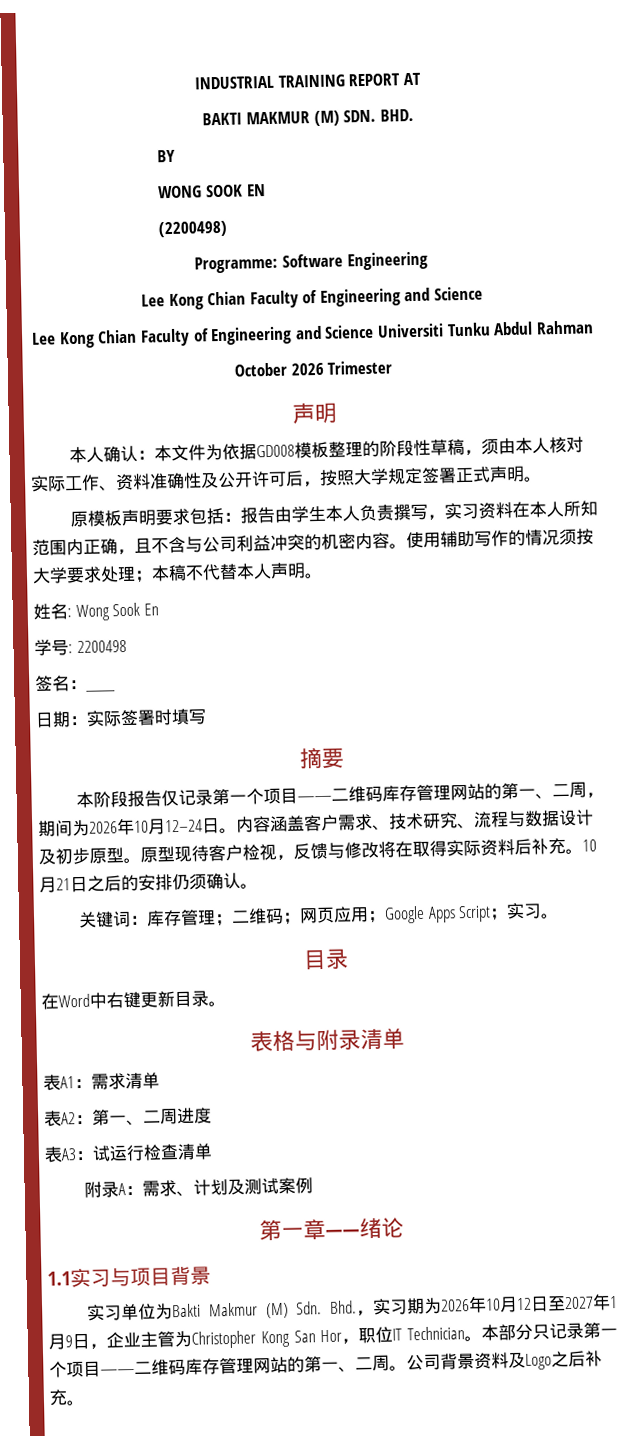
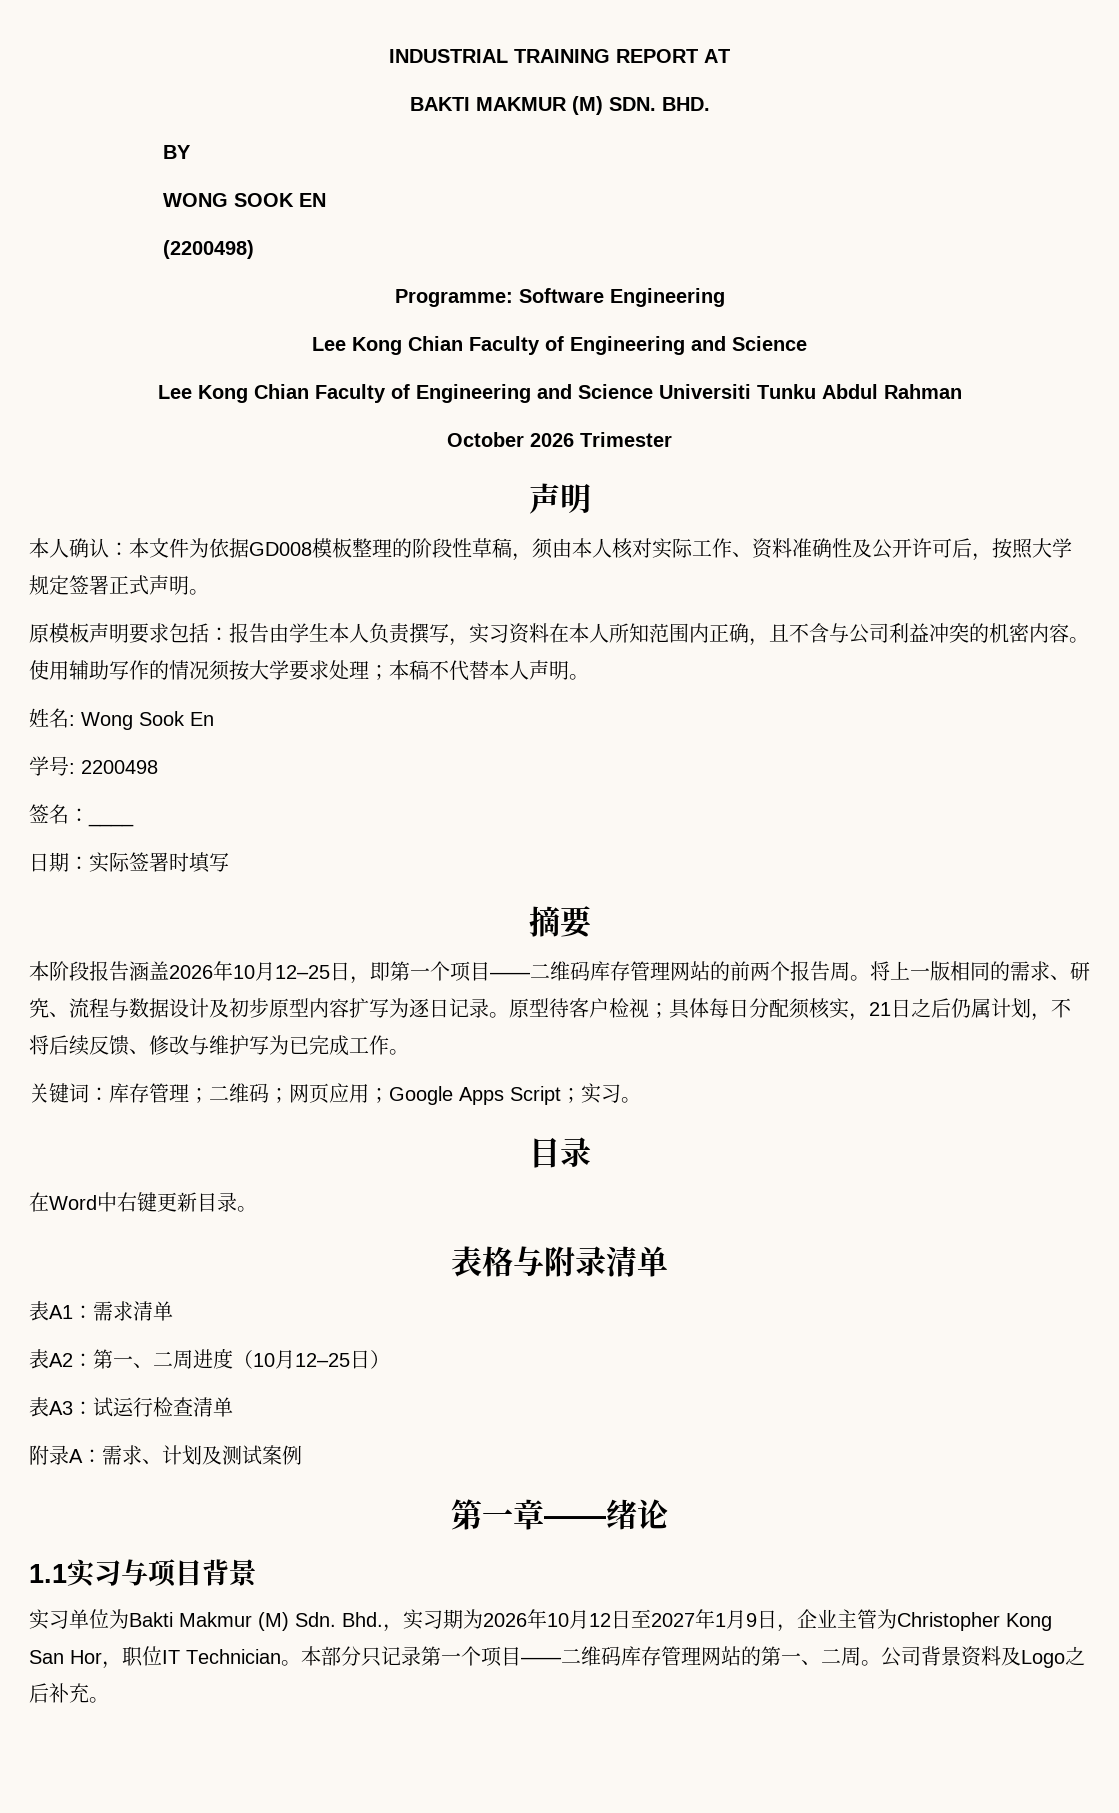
[161,781,605,807] [38,812,424,837] 仅记录第一个项目——二维码库存管理网站的第一、二周，期间为2026年10月12–24日。内容涵盖客户需求、技术 -> [129,961,1070,984] 涵盖2026年10月12–25日，即第一个项目——二维码库存管理网站的前两个报告周。将上一版相同的需求、
[123,837,597,864] [39,872,241,893] 。原型现待客户检视，反馈与修改将在取得实际资料后补充。10月21日之后的安排仍须确认 -> [309,998,1071,1021] [29,1035,389,1056] 内容扩写为逐日记录。原型待客户检视；具体每日分配须核实，21日之后仍属计划，不将后续反馈、修改与维护写为已完成工作
(212, 1115) none -> [233,1350,390,1369] （10月12–25日）

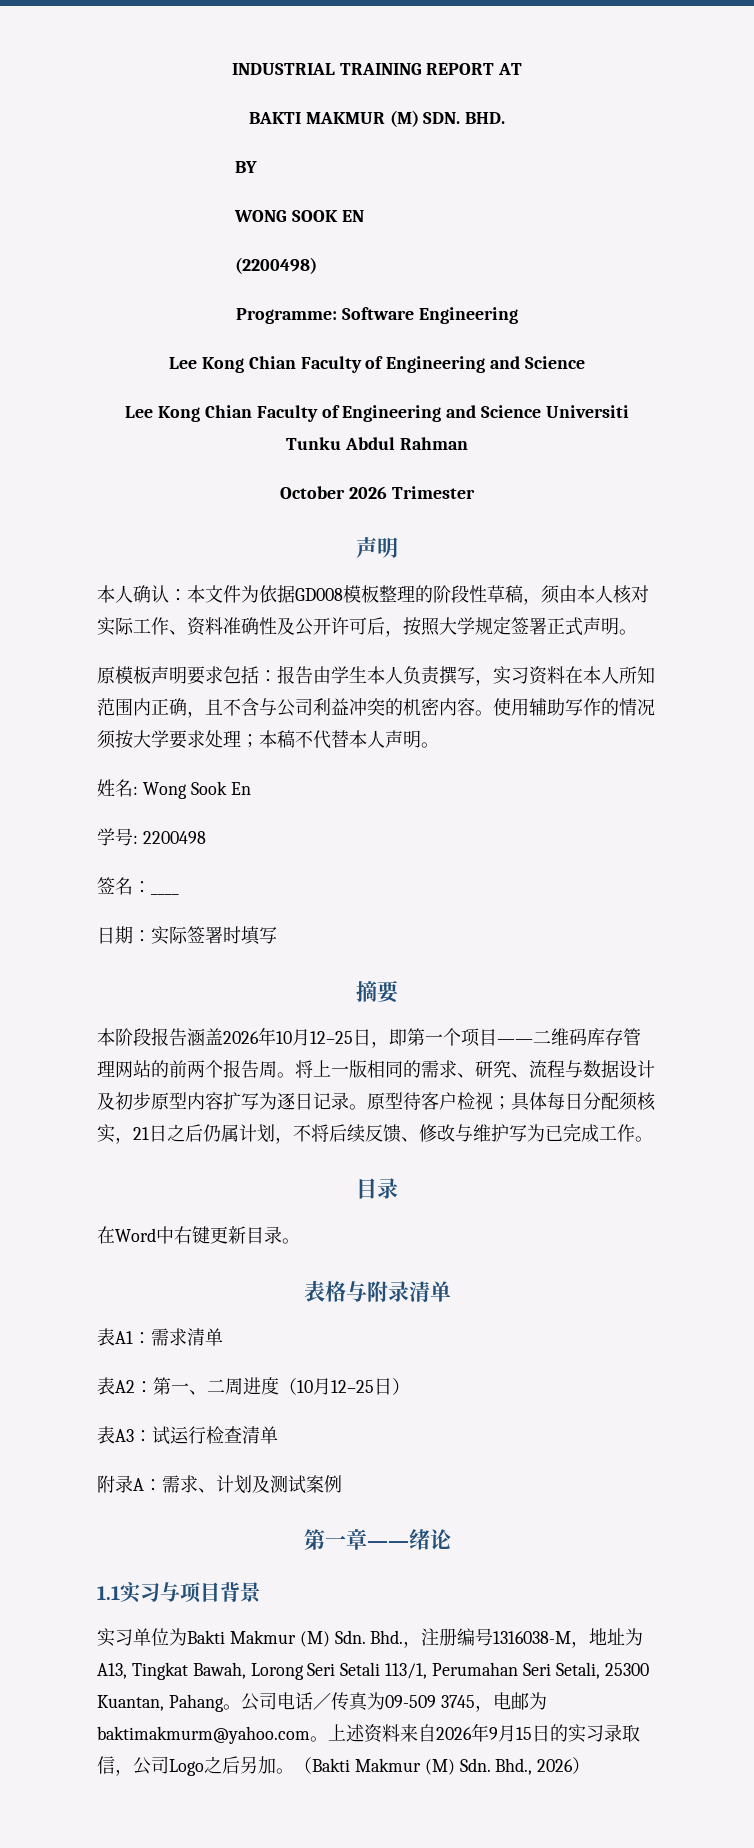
[29,1083,641,1105] // 关键词：库存管理；二维码；网页应用；Google Apps Script；实习。 -> (653, 1139) none
[403,1609,1052,1632] [29,1646,1085,1669] [29,1683,109,1703] 实习期为2026年10月12日至2027年1月9日，企业主管为Christopher Kong San Hor，职位IT Technician。本部分只记录第一个项目——二维码库存管理网站的第一、二周。公司背景资料及Logo之后补充。 -> [421,1628,644,1648] [97,1662,649,1680] [97,1692,547,1712] [97,1723,640,1744] [97,1756,591,1776] 注册编号1316038-M，地址为A13, Tingkat Bawah, Lorong Seri Setali 113/1, Perumahan Seri Setali, 25300 Kuantan, Pahang。公司电话／传真为09-509 3745，电邮为baktimakmurm@yahoo.com。上述资料来自2026年9月15日的实习录取信，公司Logo之后另加。（Bakti Makmur (M) Sdn. Bhd., 2026）

